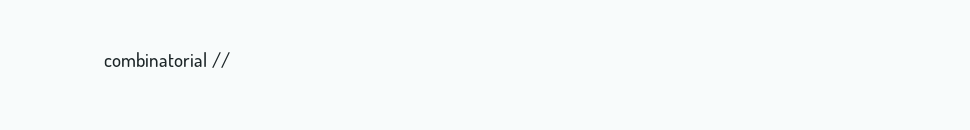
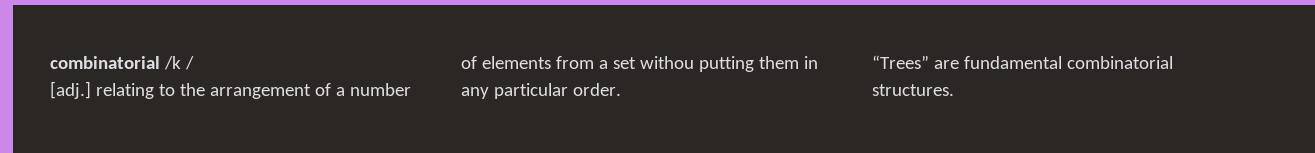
[104,52,231,68] combinatorial // -> [50,56,194,70] [50,81,411,99] [461,56,818,72] [461,83,621,99] [872,55,1173,69] [872,84,954,96] combinatorial /k / // [adj.] relating to the arrangement of a number of elements from a set withou putting them in any particular order. // “Trees” are fundamental combinatorial structures.

